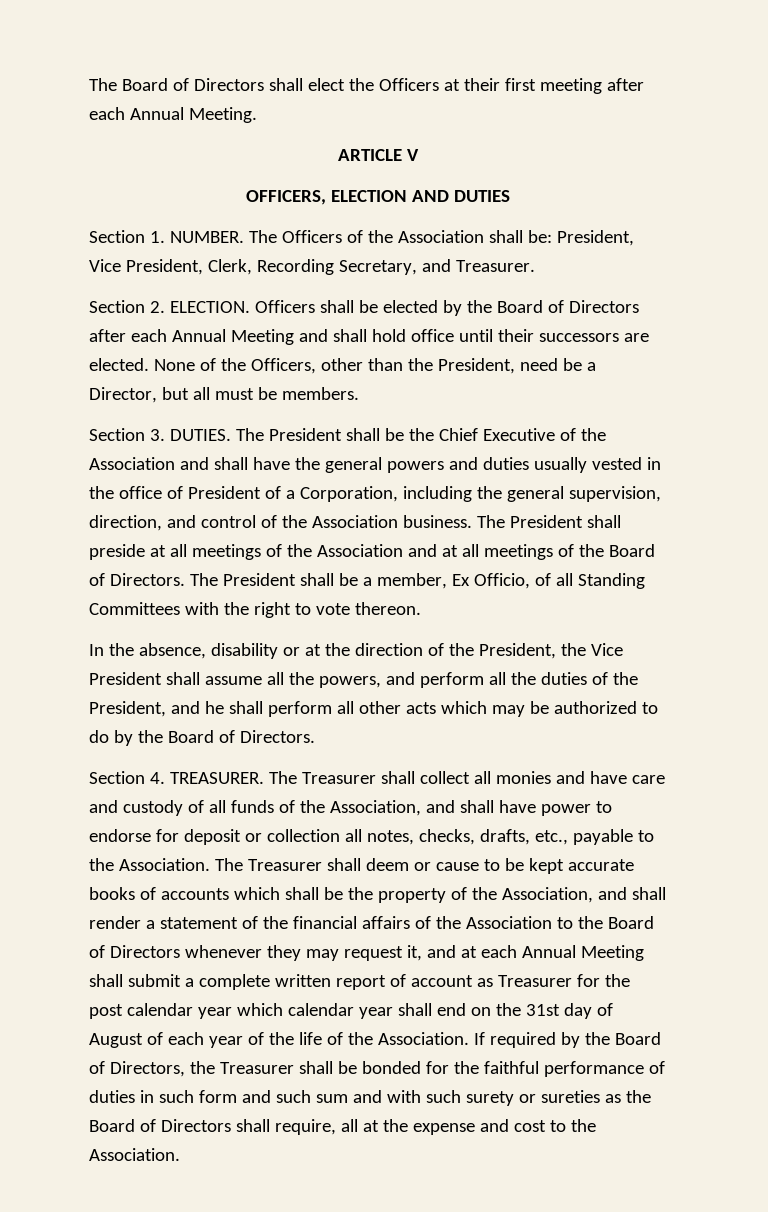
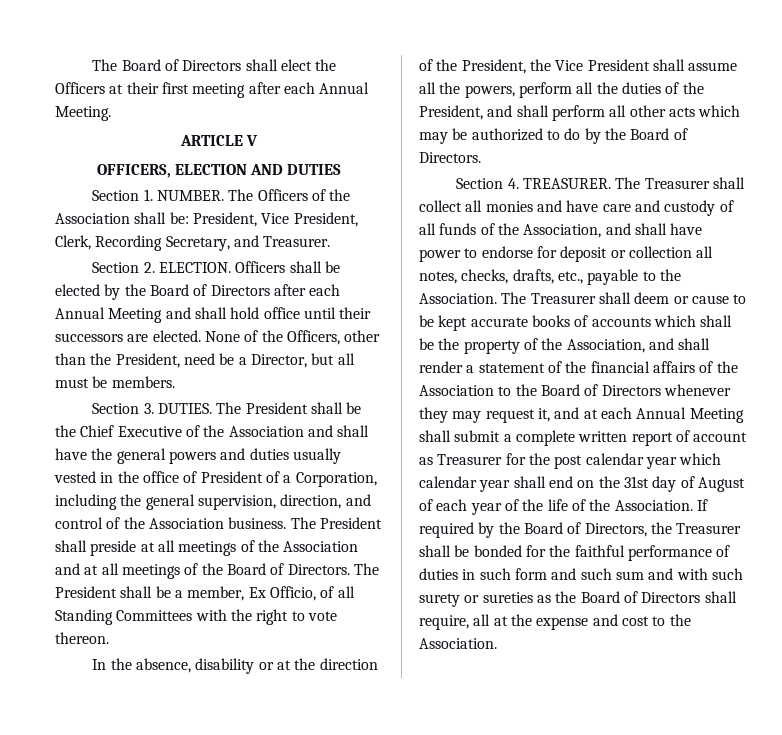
[385,672,415,685] and -> (515, 91) none
[204,701,224,714] he -> (513, 111) none

